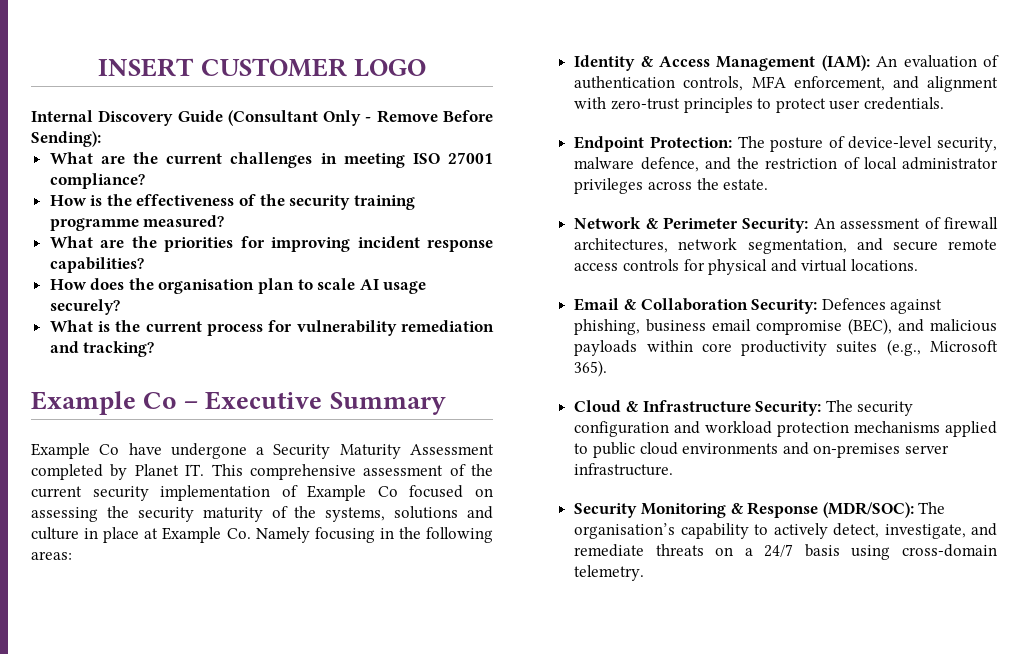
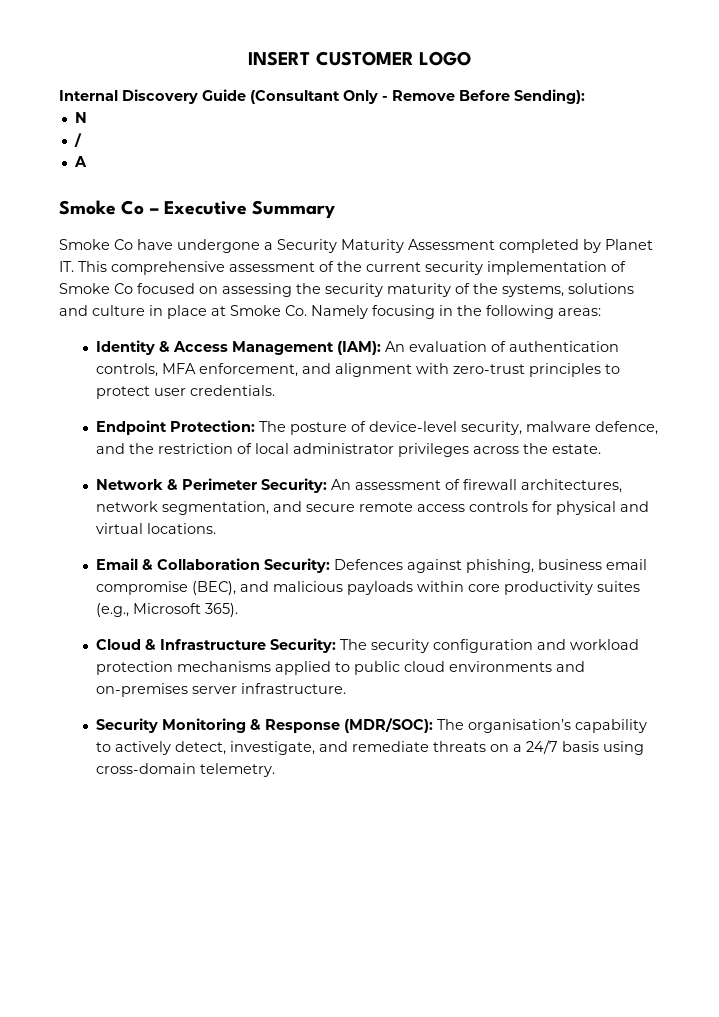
[49,152,494,168] [49,173,145,189] [49,194,415,210] [49,215,225,231] [49,236,493,252] [49,257,144,273] [49,278,427,294] [49,299,120,315] [49,320,494,336] [49,341,155,357] [31,391,136,415] What are the current challenges in meeting ISO 27001 compliance? // How is the effectiveness of the security training programme measured? // What are the priorities for improving incident response capabilities? // How does the organisation plan to scale AI usage securely? // What is the current process for vulnerability remediation and tracking? // Example -> [74,112,87,123] [73,133,82,147] [73,156,87,167] [59,200,116,215] N // / // A // Smoke
[31,443,90,459] Example -> [59,239,110,250] Smoke
[307,485,367,501] Example -> [59,283,110,294] Smoke
[162,527,222,543] Example -> [230,305,281,316] Smoke

